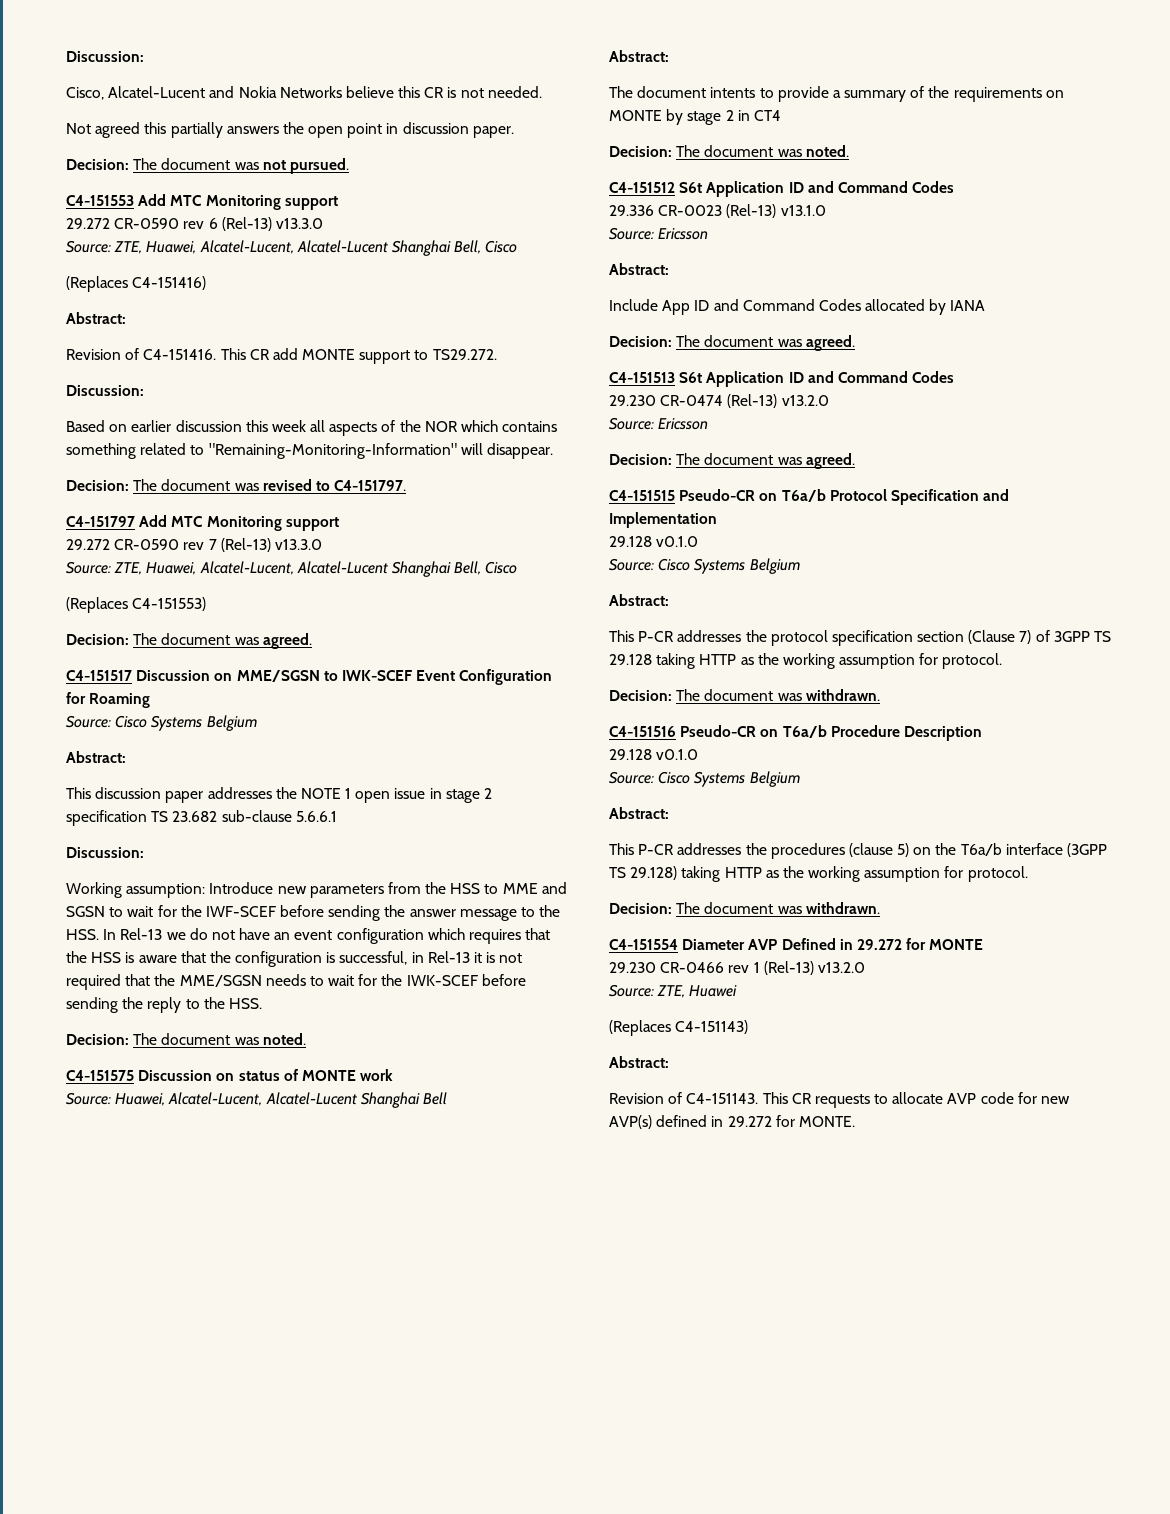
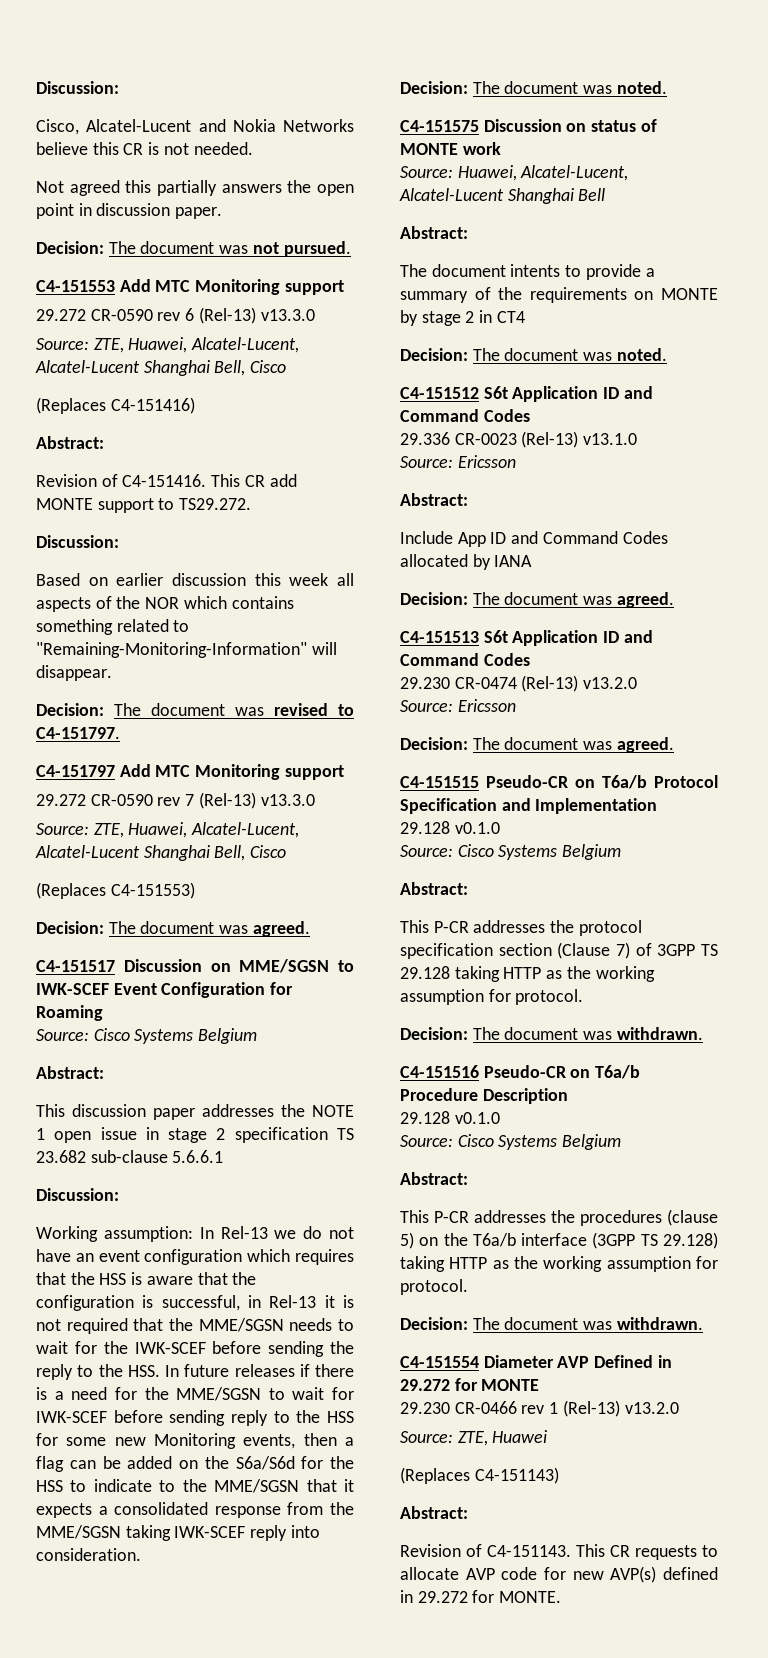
[209,882,567,898] [66,905,561,921] [66,929,99,940] Introduce new parameters from the HSS to MME and SGSN to wait for the IWF-SCEF before sending the answer message to the HSS. -> (193, 1234) none
(262, 1003) none -> [165,1364,354,1377] [36,1387,354,1401] [36,1410,354,1426] [36,1433,354,1449] [36,1456,354,1472] [36,1479,355,1493] [36,1502,354,1518] [36,1525,320,1541] [36,1548,141,1561] In future releases if there is a need for the MME/SGSN to wait for IWK-SCEF before sending reply to the HSS for some new Monitoring events, then a flag can be added on the S6a/S6d for the HSS to indicate to the MME/SGSN that it expects a consolidated response from the MME/SGSN taking IWK-SCEF reply into consideration.

